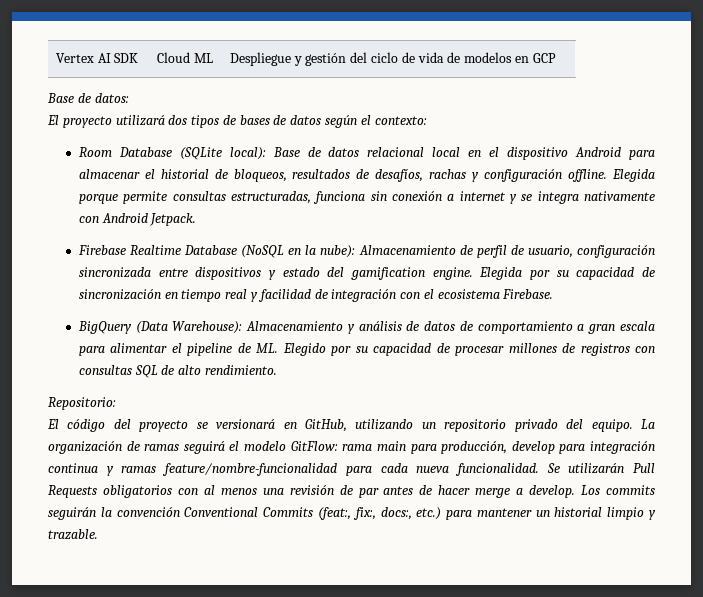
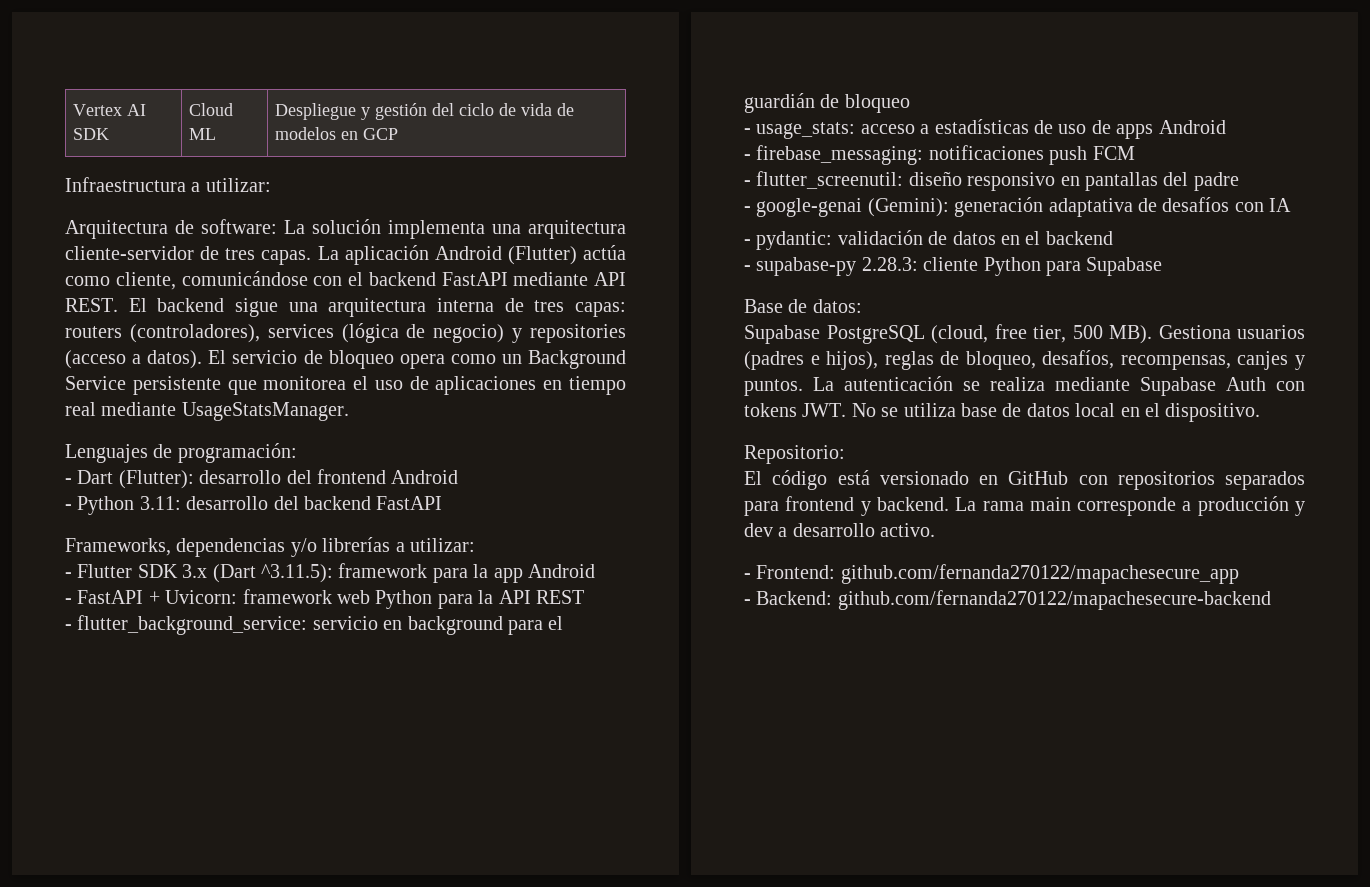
[47,93,129,103] [47,115,427,128] [78,147,655,160] [78,169,655,182] [78,191,655,204] [78,213,197,226] [77,245,655,258] [78,267,655,280] [78,289,554,302] [77,321,655,334] [78,343,655,356] [78,365,277,378] [48,397,116,410] [47,419,655,432] [48,441,656,454] [48,463,655,476] [48,485,655,498] [48,507,656,520] [48,529,98,540] Base de datos: // El proyecto utilizará dos tipos de bases de datos según el contexto: // Room Database (SQLite local): Base de datos relacional local en el dispositivo Android para almacenar el historial de bloqueos, resultados de desafíos, rachas y configuración offline. Elegida porque permite consultas estructuradas, funciona sin conexión a internet y se integra nativamente con Android Jetpack. // Firebase Realtime Database (NoSQL en la nube): Almacenamiento de perfil de usuario, configuración sincronizada entre dispositivos y estado del gamification engine. Elegida por su capacidad de sincronización en tiempo real y facilidad de integración con el ecosistema Firebase. // BigQuery (Data Warehouse): Almacenamiento y análisis de datos de comportamiento a gran escala para alimentar el pipeline de ML. Elegido por su capacidad de procesar millones de registros con consultas SQL de alto rendimiento. // Repositorio: // El código del proyecto se versionará en GitHub, utilizando un repositorio privado del equipo. La organización de ramas seguirá el modelo GitFlow: rama main para producción, develop para integración continua y ramas feature/nombre-funcionalidad para cada nueva funcionalidad. Se utilizarán Pull Requests obligatorios con al menos una revisión de par antes de hacer merge a develop. Los commits seguirán la convención Conventional Commits (feat:, fix:, docs:, etc.) para mantener un historial limpio y trazable. -> [65,177,271,192] [65,219,626,239] [65,245,626,265] [65,271,626,290] [65,298,626,317] [65,323,626,343] [65,350,627,369] [65,376,626,395] [65,402,349,421] [65,443,297,463] [65,469,459,489] [65,496,443,515] [65,537,475,557] [65,563,595,583] [65,589,584,609] [65,615,564,635] [744,93,910,113] [744,119,1226,139] [744,145,1135,165] [744,171,1239,191] [744,197,1292,217] [744,230,1113,250] [744,257,1163,276] [744,299,862,313] [744,324,1305,344] [744,350,1305,370] [744,376,1305,396] [744,403,1261,422] [744,445,845,464] [744,470,1305,490] [744,496,1305,516] [744,523,936,537] [744,564,1239,584] [744,590,1271,610] Infraestructura a utilizar: // Arquitectura de software: La solución implementa una arquitectura cliente-servidor de tres capas. La aplicación Android (Flutter) actúa como cliente, comunicándose con el backend FastAPI mediante API REST. El backend sigue una arquitectura interna de tres capas: routers (controladores), services (lógica de negocio) y repositories (acceso a datos). El servicio de bloqueo opera como un Background Service persistente que monitorea el uso de aplicaciones en tiempo real mediante UsageStatsManager. // Lenguajes de programación: // - Dart (Flutter): desarrollo del frontend Android // - Python 3.11: desarrollo del backend FastAPI // Frameworks, dependencias y/o librerías a utilizar: // - Flutter SDK 3.x (Dart ^3.11.5): framework para la app Android // - FastAPI + Uvicorn: framework web Python para la API REST // - flutter_background_service: servicio en background para el guardián de bloqueo // - usage_stats: acceso a estadísticas de uso de apps Android // - firebase_messaging: notificaciones push FCM // - flutter_screenutil: diseño responsivo en pantallas del padre // - google-genai (Gemini): generación adaptativa de desafíos con IA // - pydantic: validación de datos en el backend // - supabase-py 2.28.3: cliente Python para Supabase // Base de datos: // Supabase PostgreSQL (cloud, free tier, 500 MB). Gestiona usuarios (padres e hijos), reglas de bloqueo, desafíos, recompensas, canjes y puntos. La autenticación se realiza mediante Supabase Auth con tokens JWT. No se utiliza base de datos local en el dispositivo. // Repositorio: // El código está versionado en GitHub con repositorios separados para frontend y backend. La rama main corresponde a producción y dev a desarrollo activo. // - Frontend: github.com/fernanda270122/mapachesecure_app // - Backend: github.com/fernanda270122/mapachesecure-backend

